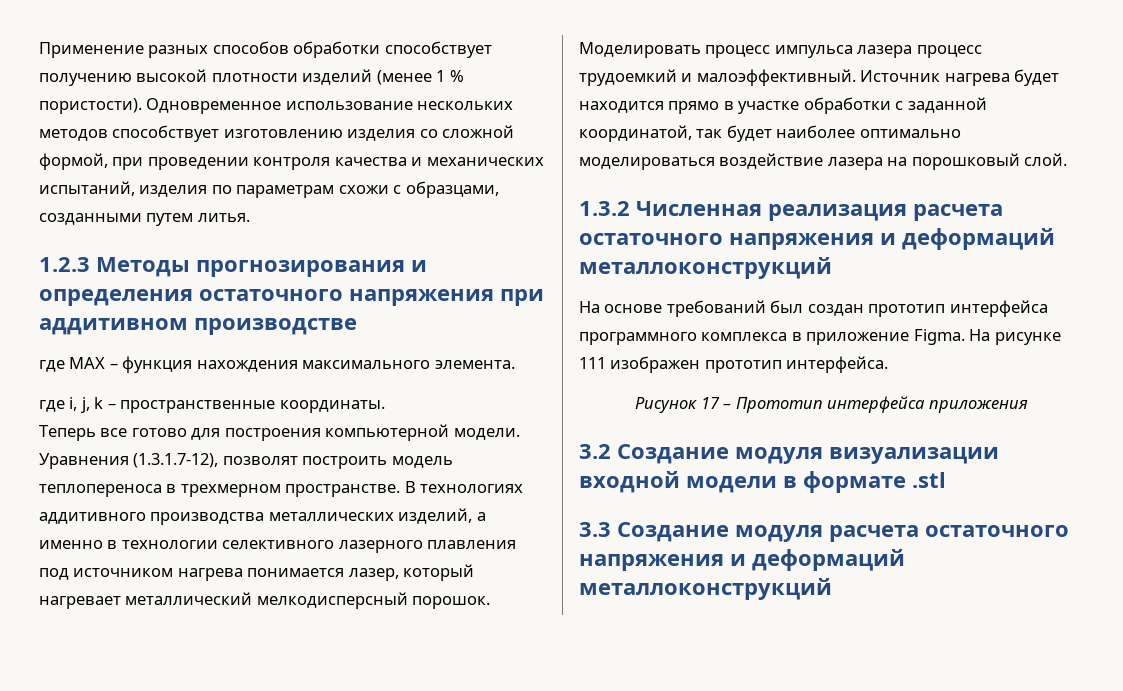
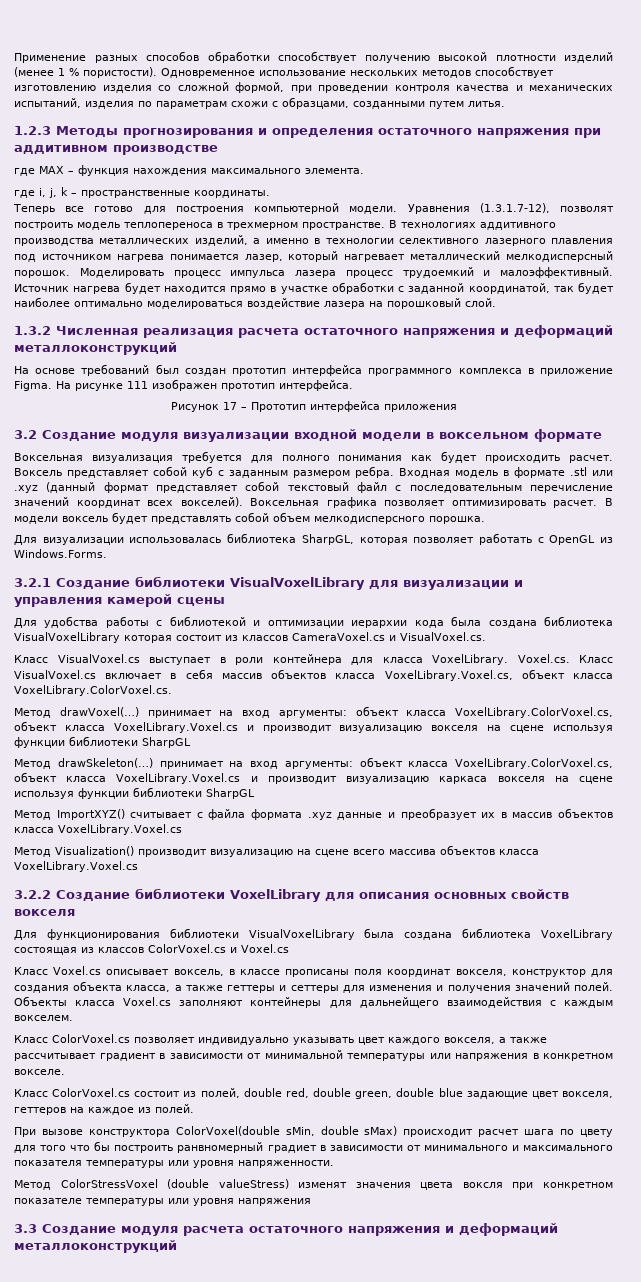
[803,471,946,493] формате .stl -> [439,429,602,442] [14,451,614,463] [14,466,613,478] [14,481,613,493] [14,497,613,508] [14,512,485,524] [14,533,614,545] [14,549,107,558] [14,576,523,590] [14,594,225,607] [14,616,613,628] [14,632,486,643] [14,654,613,665] [14,669,613,681] [14,685,172,696] [14,706,614,718] [14,721,613,733] [14,736,191,748] [14,757,614,769] [14,772,613,784] [14,787,255,799] [14,808,614,820] [14,824,182,835] [14,845,539,857] [14,861,138,872] [14,888,569,902] [14,909,75,916] [14,928,613,940] [14,944,289,955] [14,966,613,977] [14,981,613,993] [14,996,613,1008] [14,1015,73,1021] [14,1034,547,1045] [14,1050,613,1061] [14,1069,65,1075] [14,1088,613,1099] [14,1104,194,1115] [14,1126,614,1137] [14,1141,613,1153] [14,1160,334,1168] [14,1179,613,1190] [14,1198,311,1206] воксельном формате // Воксельная визуализация требуется для полного понимания как будет происходить расчет. Воксель представляет собой куб с заданным размером ребра. Входная модель в формате .stl или .xyz (данный формат представляет собой текстовый файл с последовательным перечисление значений координат всех вокселей). Воксельная графика позволяет оптимизировать расчет. В модели воксель будет представлять собой объем мелкодисперсного порошка. // Для визуализации использовалась библиотека SharpGL, которая позволяет работать с OpenGL из Windows.Forms. // 3.2.1 Создание библиотеки VisualVoxelLibrary для визуализации и управления камерой сцены // Для удобства работы с библиотекой и оптимизации иерархии кода была создана библиотека VisualVoxelLibrary которая состоит из классов CameraVoxel.cs и VisualVoxel.cs. // Класс VisualVoxel.cs выступает в роли контейнера для класса VoxelLibrary. Voxel.cs. Класс VisualVoxel.cs включает в себя массив объектов класса VoxelLibrary.Voxel.cs, объект класса VoxelLibrary.ColorVoxel.cs. // Метод drawVoxel(…) принимает на вход аргументы: объект класса VoxelLibrary.ColorVoxel.cs, объект класса VoxelLibrary.Voxel.cs и производит визуализацию вокселя на сцене используя функции библиотеки SharpGL // Метод drawSkeleton(…) принимает на вход аргументы: объект класса VoxelLibrary.ColorVoxel.cs, объект класса VoxelLibrary.Voxel.cs и производит визуализацию каркаса вокселя на сцене используя функции библиотеки SharpGL // Метод ImportXYZ() считывает с файла формата .xyz данные и преобразует их в массив объектов класса VoxelLibrary.Voxel.cs // Метод Visualization() производит визуализацию на сцене всего массива объектов класса VoxelLibrary.Voxel.cs // 3.2.2 Создание библиотеки VoxelLibrary для описания основных свойств вокселя // Для функционирования библиотеки VisualVoxelLibrary была создана библиотека VoxelLibrary состоящая из классов ColorVoxel.cs и Voxel.cs // Класс Voxel.cs описывает воксель, в классе прописаны поля координат вокселя, конструктор для создания объекта класса, а также геттеры и сеттеры для изменения и получения значений полей. Объекты класса Voxel.cs заполняют контейнеры для дальнейщего взаимодействия с каждым вокселем. // Класс ColorVoxel.cs позволяет индивидуально указывать цвет каждого вокселя, а также рассчитывает градиент в зависимости от минимальной температуры или напряжения в конкретном вокселе. // Класс ColorVoxel.cs состоит из полей, double red, double green, double blue задающие цвет вокселя, геттеров на каждое из полей. // При вызове конструктора ColorVoxel(double sMin, double sMax) происходит расчет шага по цвету для того что бы построить ранвномерный градиет в зависимости от минимального и максимального показателя температуры или уровня напряженности. // Метод ColorStressVoxel (double valueStress) изменят значения цвета воксля при конкретном показателе температуры или уровня напряжения

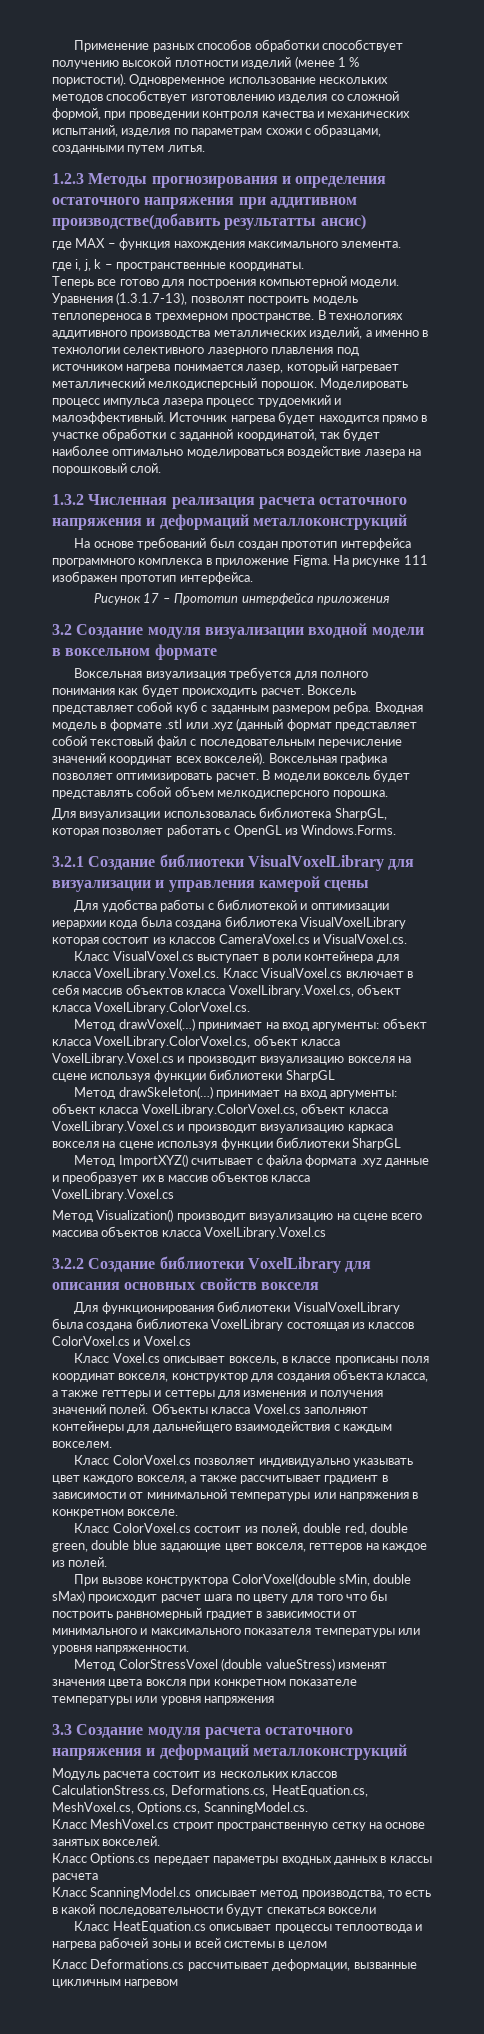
[113,145,218,155] производстве -> [52,213,366,230] производстве(добавить результатты ансис)
[479,203,550,213] (1.3.1.7-12), -> [116,292,188,305] (1.3.1.7-13),
[432,654,570,665] VoxelLibrary. Voxel.cs. -> [94,968,220,980] VoxelLibrary.Voxel.cs.
(177, 1246) none -> [52,1768,337,1780] [52,1785,368,1797] [52,1802,308,1814] [52,1819,426,1831] [52,1836,161,1846] [52,1853,432,1865] [52,1873,98,1882] [52,1887,432,1899] [52,1903,376,1916] [74,1921,423,1933] [52,1937,327,1950] [52,1959,417,1971] [52,1979,179,1988] // Модуль расчета состоит из нескольких классов CalculationStress.cs, Deformations.cs, HeatEquation.cs, MeshVoxel.cs, Options.cs, ScanningModel.cs. // Класс MeshVoxel.cs строит пространственную сетку на основе занятых вокселей. // Класс Options.cs передает параметры входных данных в классы расчета // Класс ScanningModel.cs описывает метод производства, то есть в какой последовательности будут спекаться воксели // Класс HeatEquation.cs описывает процессы теплоотвода и нагрева рабочей зоны и всей системы в целом // Класс Deformations.cs рассчитывает деформации, вызванные цикличным нагревом

